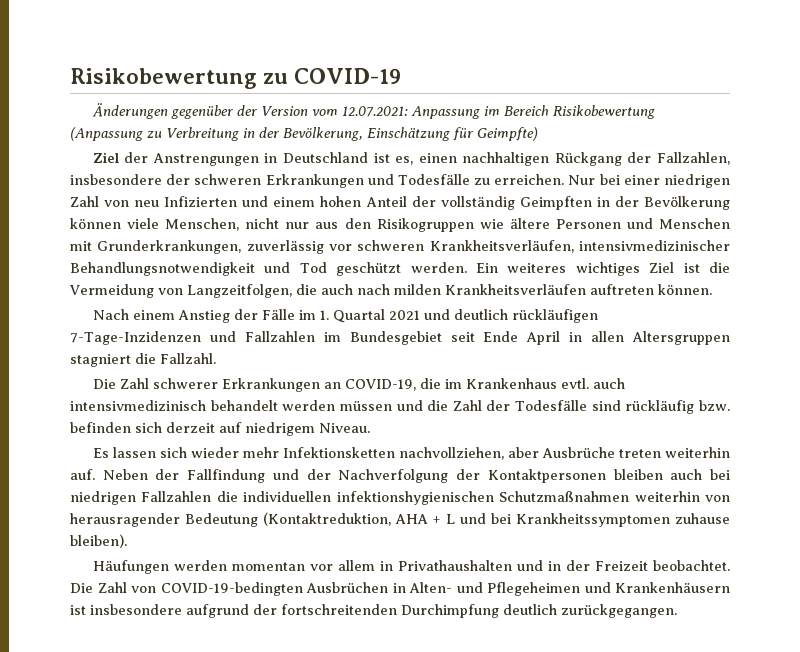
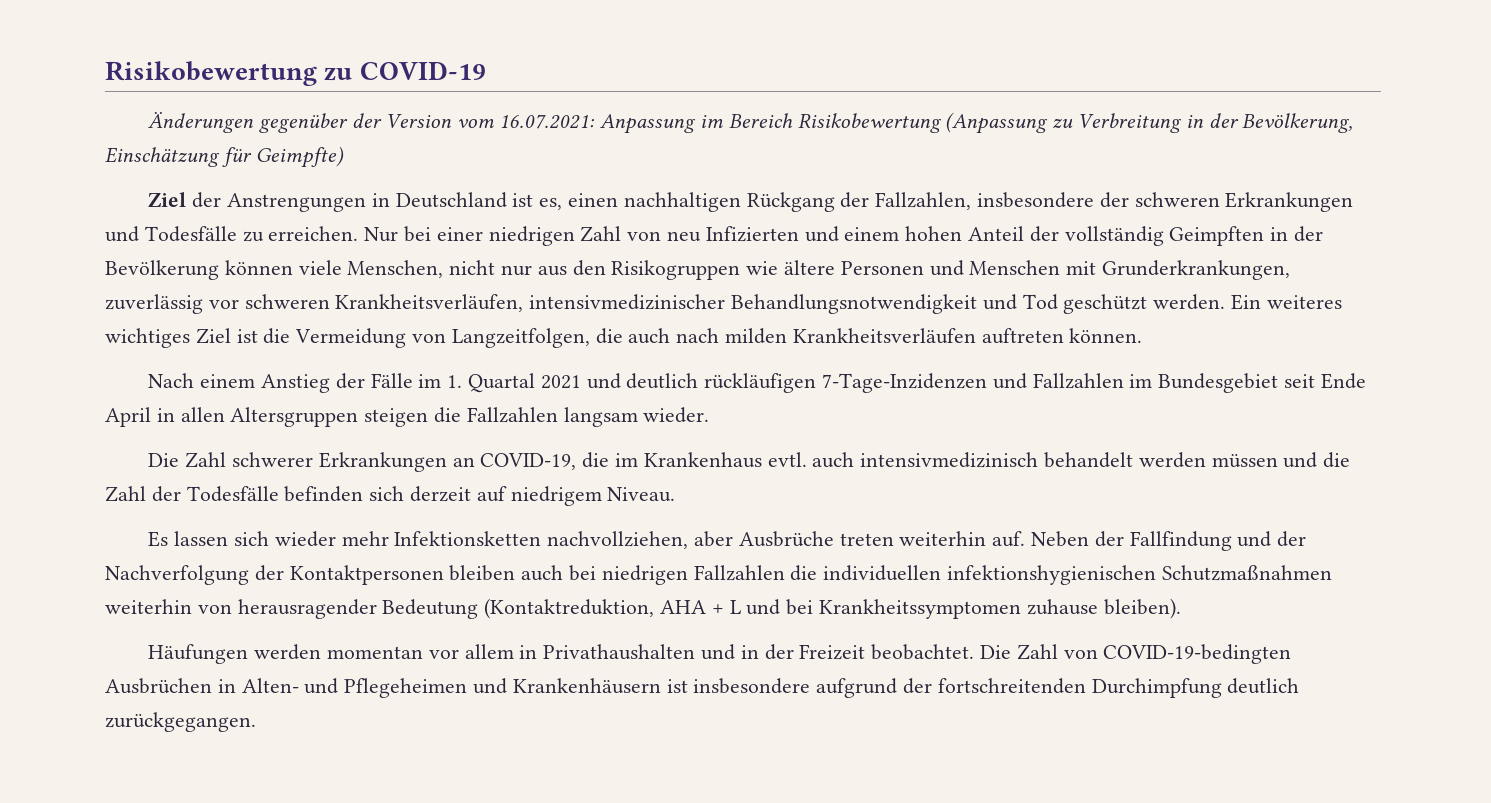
[341,106,408,117] 12.07.2021: -> [499,114,596,129] 16.07.2021:
[70,353,216,367] stagniert die Fallzahl. -> [364,407,710,427] steigen die Fallzahlen langsam wieder.
[591,400,730,414] sind rückläufig bzw. -> (279, 494) none

